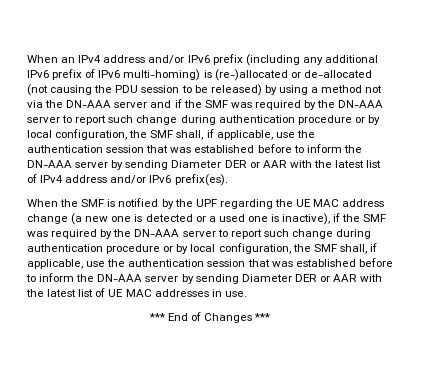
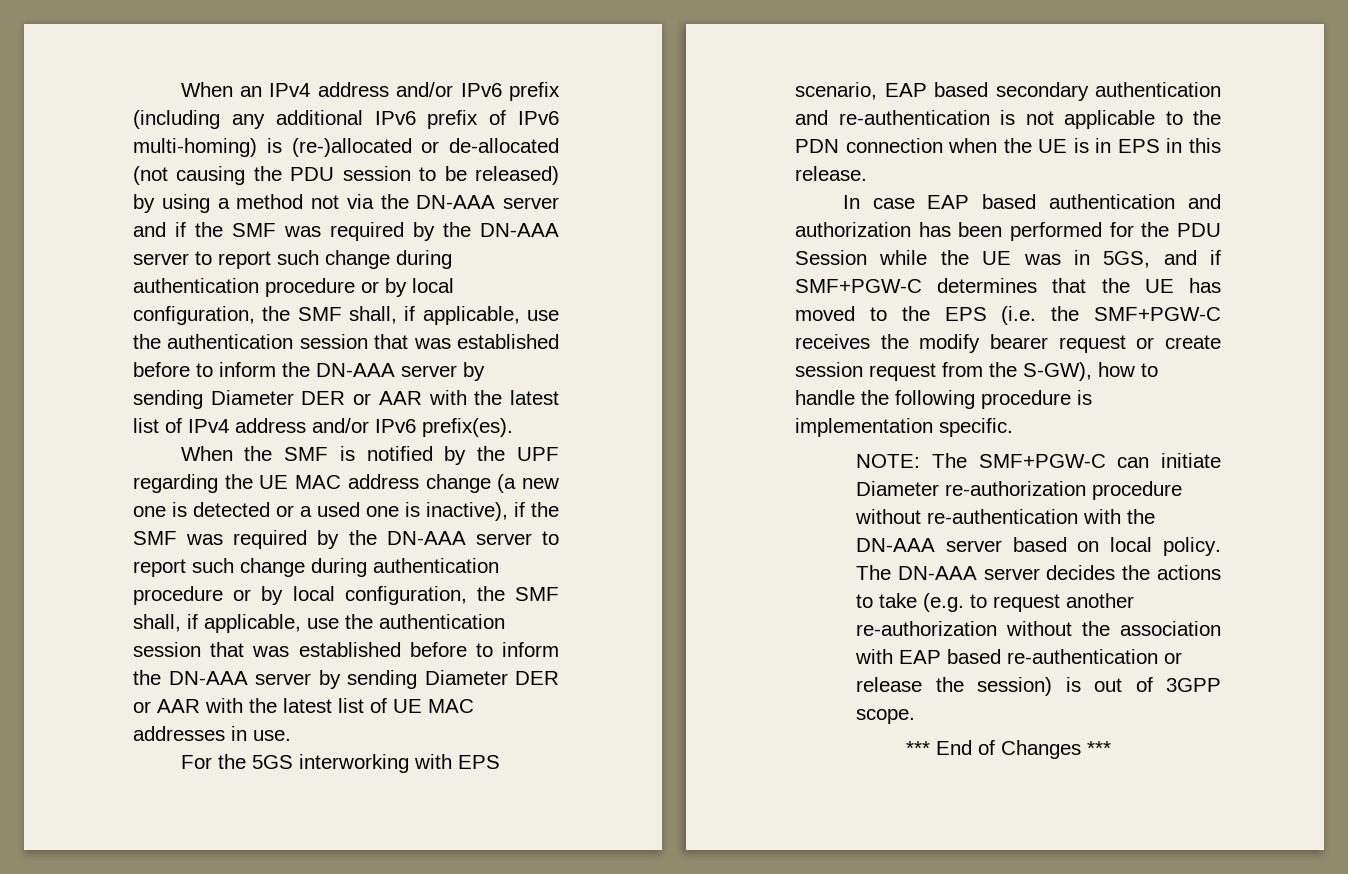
(247, 294) none -> [180,754,500,773] [795,82,1221,101] [795,110,1221,129] [795,138,1221,153] [795,166,867,181] [842,194,1221,209] [795,222,1221,241] [795,250,1221,268] [795,278,1221,293] [795,306,1221,325] [795,334,1221,353] [795,362,1158,381] [795,390,1092,409] [795,418,1013,437] [856,453,1221,468] [856,481,1183,500] [855,509,1156,524] [856,537,1221,556] [856,565,1221,580] [856,593,1135,612] [856,621,1221,636] [855,649,1183,664] [856,677,1221,696] [856,709,916,724] // For the 5GS interworking with EPS scenario, EAP based secondary authentication and re-authentication is not applicable to the PDN connection when the UE is in EPS in this release. // In case EAP based authentication and authorization has been performed for the PDU Session while the UE was in 5GS, and if SMF+PGW-C determines that the UE has moved to the EPS (i.e. the SMF+PGW-C receives the modify bearer request or create session request from the S-GW), how to handle the following procedure is implementation specific. // NOTE: The SMF+PGW-C can initiate Diameter re-authorization procedure without re-authentication with the DN-AAA server based on local policy. The DN-AAA server decides the actions to take (e.g. to request another re-authorization without the association with EAP based re-authentication or release the session) is out of 3GPP scope.

